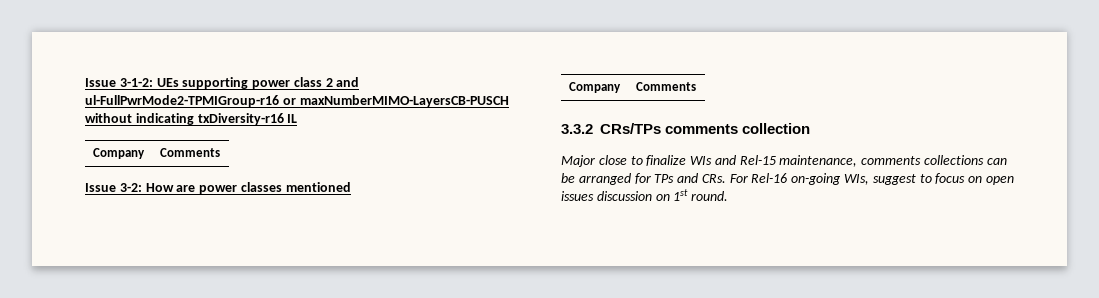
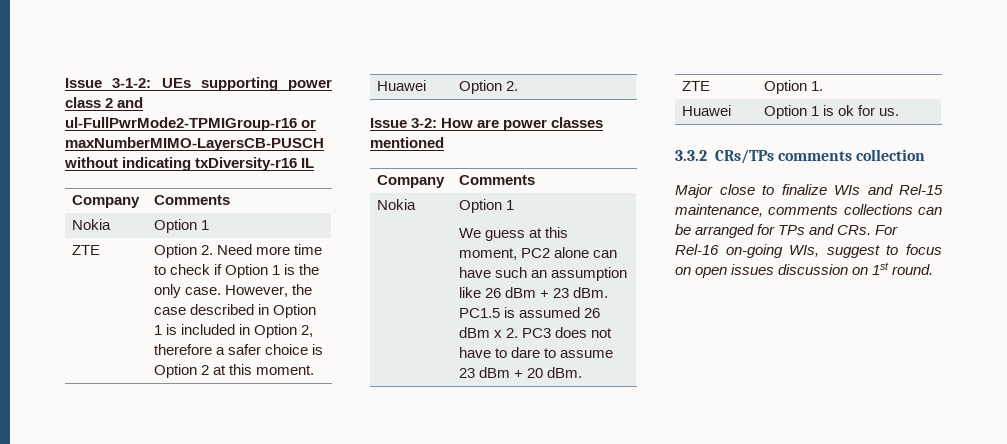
(220, 152) none -> [72,219,112,230] [154,219,210,233] [72,245,101,255] [154,244,323,258] [154,264,320,278] [154,284,313,298] [154,304,317,318] [154,324,314,338] [154,344,324,355] [154,364,315,378] [377,80,427,91] [459,80,519,94] // Nokia | Option 1 // ZTE | Option 2. Need more time to check if Option 1 is the only case. However, the case described in Option 1 is included in Option 2, therefore a safer choice is Option 2 at this moment. // Huawei | Option 2.
(696, 86) none -> [377,199,417,210] [459,199,515,213] [459,227,569,241] [459,247,618,260] [459,267,628,281] [459,287,609,298] [459,307,601,318] [459,327,613,338] [459,347,614,358] [459,367,583,378] [682,81,711,91] [764,80,824,94] [682,105,732,116] [764,105,900,119] // Nokia | Option 1 // We guess at this moment, PC2 alone can have such an assumption like 26 dBm + 23 dBm. PC1.5 is assumed 26 dBm x 2. PC3 does not have to dare to assume 23 dBm + 20 dBm. // ZTE | Option 1. // Huawei | Option 1 is ok for us.

